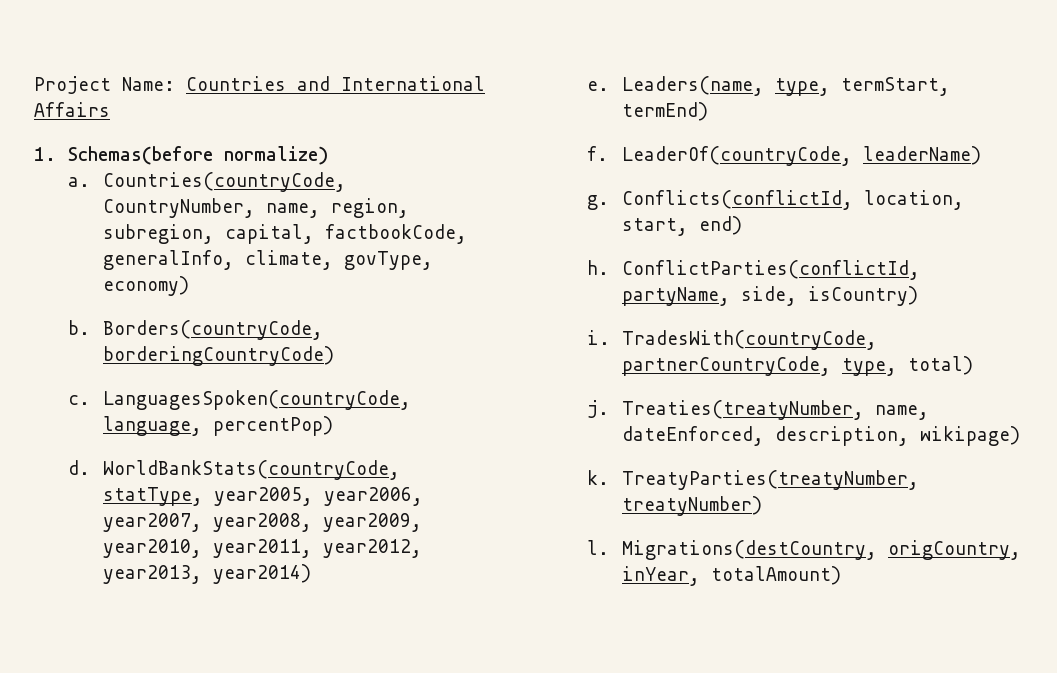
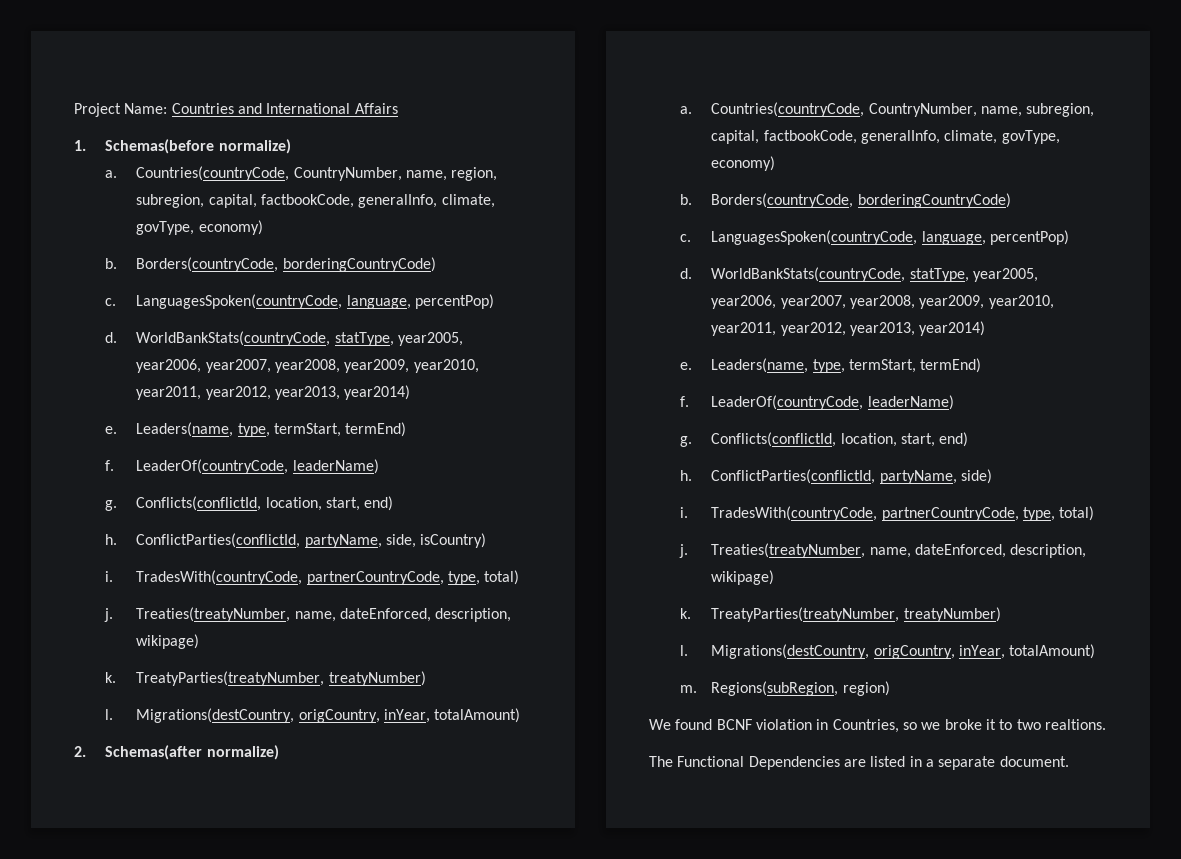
(841, 575) none -> [74,745,279,760] [680,102,1095,117] [711,130,1060,144] [711,156,776,171] [680,193,1011,208] [680,230,1070,245] [680,267,1039,282] [711,295,1054,309] [711,321,986,336] [680,358,982,373] [680,395,954,410] [680,432,969,447] [680,469,993,484] [680,506,1095,521] [679,543,1087,558] [711,570,775,585] [680,607,1001,622] [680,644,1096,659] [680,681,890,696] [649,719,1106,733] [649,756,1069,770] // 2. Schemas(after normalize) // a. Countries(countryCode, CountryNumber, name, subregion, capital, factbookCode, generalInfo, climate, govType, economy) // b. Borders(countryCode, borderingCountryCode) // c. LanguagesSpoken(countryCode, language, percentPop) // d. WorldBankStats(countryCode, statType, year2005, year2006, year2007, year2008, year2009, year2010, year2011, year2012, year2013, year2014) // e. Leaders(name, type, termStart, termEnd) // f. LeaderOf(countryCode, leaderName) // g. Conflicts(conflictId, location, start, end) // h. ConflictParties(conflictId, partyName, side) // i. TradesWith(countryCode, partnerCountryCode, type, total) // j. Treaties(treatyNumber, name, dateEnforced, description, wikipage) // k. TreatyParties(treatyNumber, treatyNumber) // l. Migrations(destCountry, origCountry, inYear, totalAmount) // m. Regions(subRegion, region) // We found BCNF violation in Countries, so we broke it to two realtions. // The Functional Dependencies are listed in a separate document.

